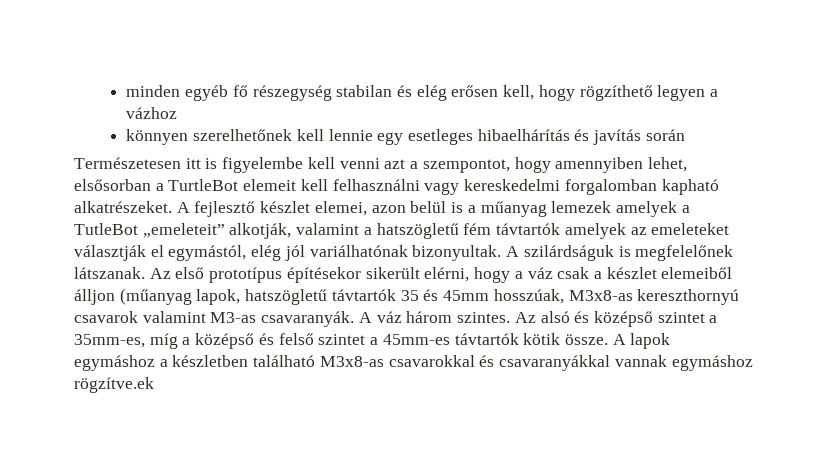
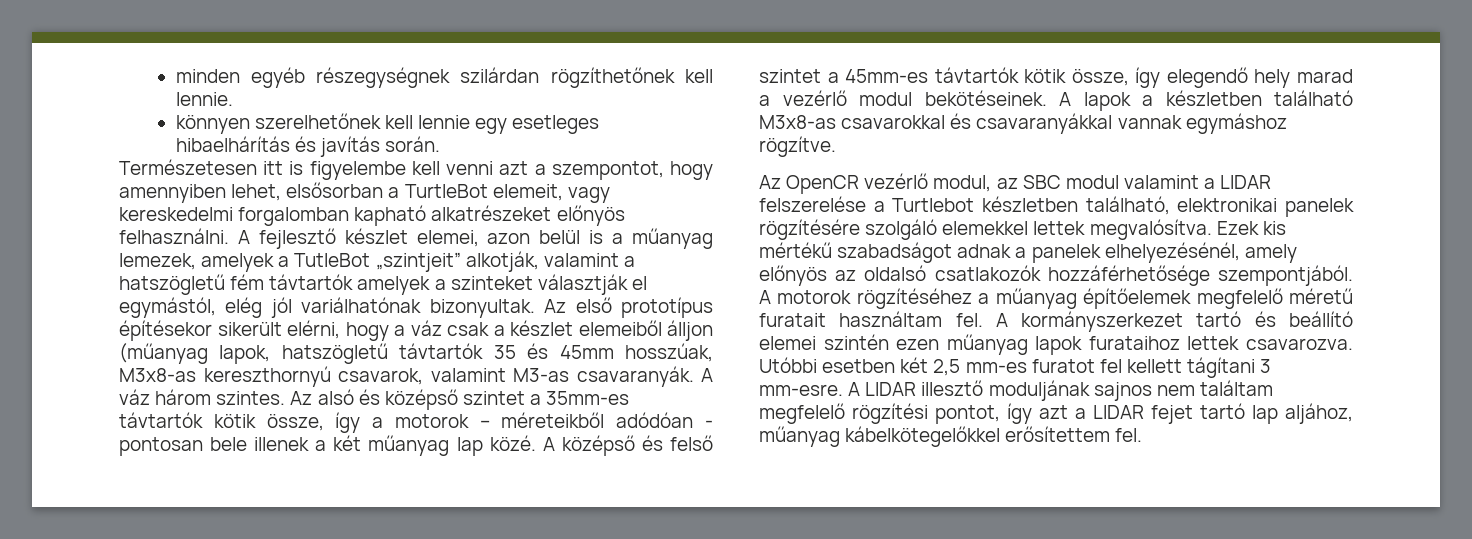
[232,85,719,101] [126,107,178,119] fő részegység stabilan és elég erősen kell, hogy rögzíthető legyen a vázhoz -> [316,67,713,88] [175,92,233,106] részegységnek szilárdan rögzíthetőnek kell lennie.
[645,129,685,141] során -> [384,136,440,152] során.
[243,179,420,191] elemeit kell felhasználni -> [492,184,563,201] elemeit,
[74,201,172,213] alkatrészeket. -> [431,205,625,226] [119,228,229,244] alkatrészeket előnyös felhasználni.
[551,201,612,213] lemezek -> [119,253,196,270] lemezek,
[142,223,225,238] „emeleteit” -> [375,252,461,272] „szintjeit”
[630,223,730,235] az emeleteket -> [434,276,533,290] a szinteket
[506,245,734,261] [74,267,145,279] A szilárdságuk is megfelelőnek látszanak. -> (535, 308) none
[74,311,138,323] csavarok -> [338,368,423,385] csavarok,
[74,333,191,349] 35mm-es, míg a -> [546,391,630,405] [119,412,713,433] [119,435,555,456] 35mm-es távtartók kötik össze, így a motorok – méreteikből adódóan - pontosan bele illenek a két műanyag lap közé. A
[564,334,608,345] össze. -> [1071,67,1353,88] [759,90,1047,106] össze, így elegendő hely marad a vezérlő modul bekötéseinek.
[74,355,155,371] egymáshoz -> (1131, 101) none
[74,377,154,393] rögzítve.ek -> [759,136,836,157] [759,173,1272,194] [759,196,1354,217] [759,219,1286,240] [759,242,1297,263] [759,265,1353,286] [759,288,1353,309] [759,311,1353,332] [759,334,1353,355] [759,357,1272,378] [759,380,1273,401] [759,403,1353,424] [759,426,1143,447] rögzítve. // Az OpenCR vezérlő modul, az SBC modul valamint a LIDAR felszerelése a Turtlebot készletben található, elektronikai panelek rögzítésére szolgáló elemekkel lettek megvalósítva. Ezek kis mértékű szabadságot adnak a panelek elhelyezésénél, amely előnyös az oldalsó csatlakozók hozzáférhetősége szempontjából. A motorok rögzítéséhez a műanyag építőelemek megfelelő méretű furatait használtam fel. A kormányszerkezet tartó és beállító elemei szintén ezen műanyag lapok furataihoz lettek csavarozva. Utóbbi esetben két 2,5 mm-es furatot fel kellett tágítani 3 mm-esre. A LIDAR illesztő moduljának sajnos nem találtam megfelelő rögzítési pontot, így azt a LIDAR fejet tartó lap aljához, műanyag kábelkötegelőkkel erősítettem fel.

